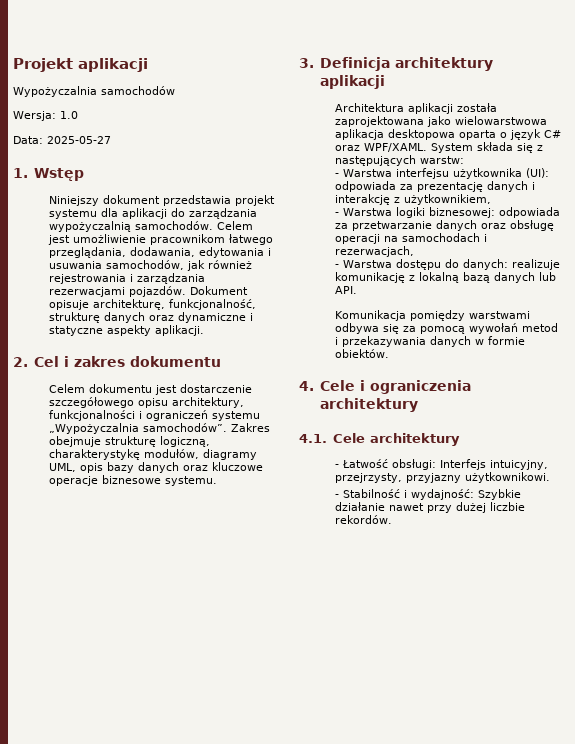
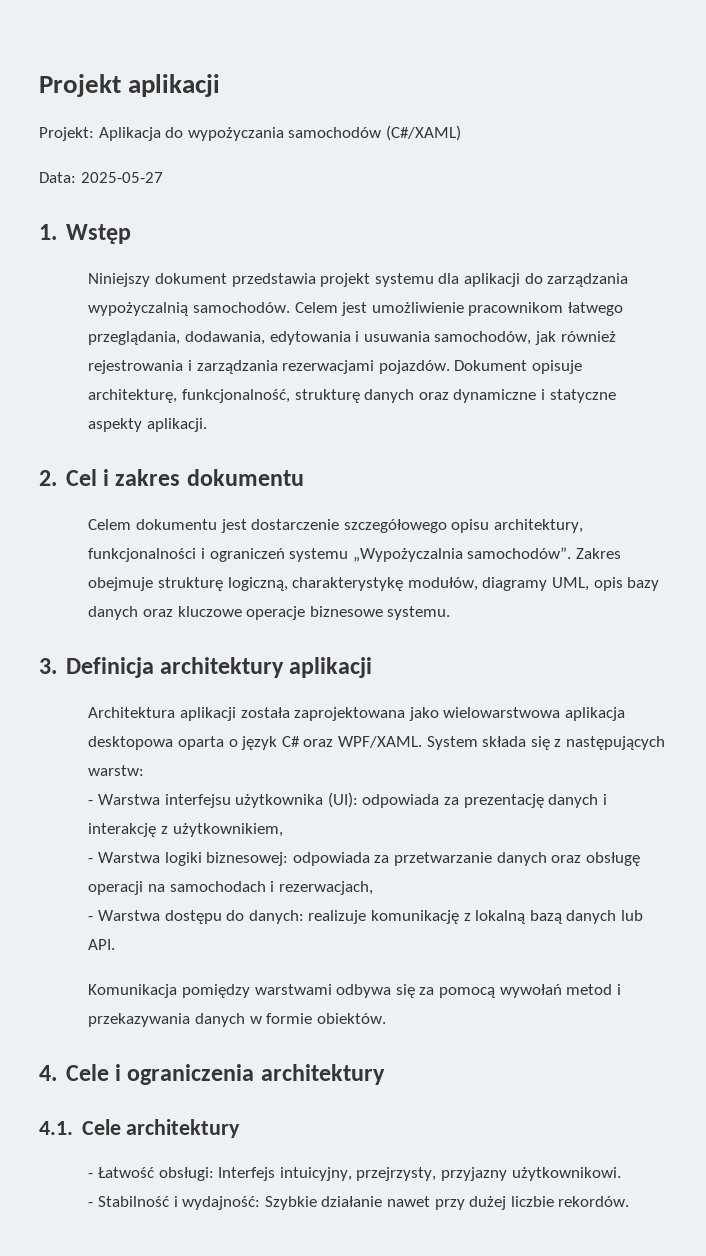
[13,86,97,97] Wypożyczalnia -> [39,127,284,141] Projekt: Aplikacja do wypożyczania
[13,111,78,121] // Wersja: 1.0 -> [385,125,461,141] (C#/XAML)

